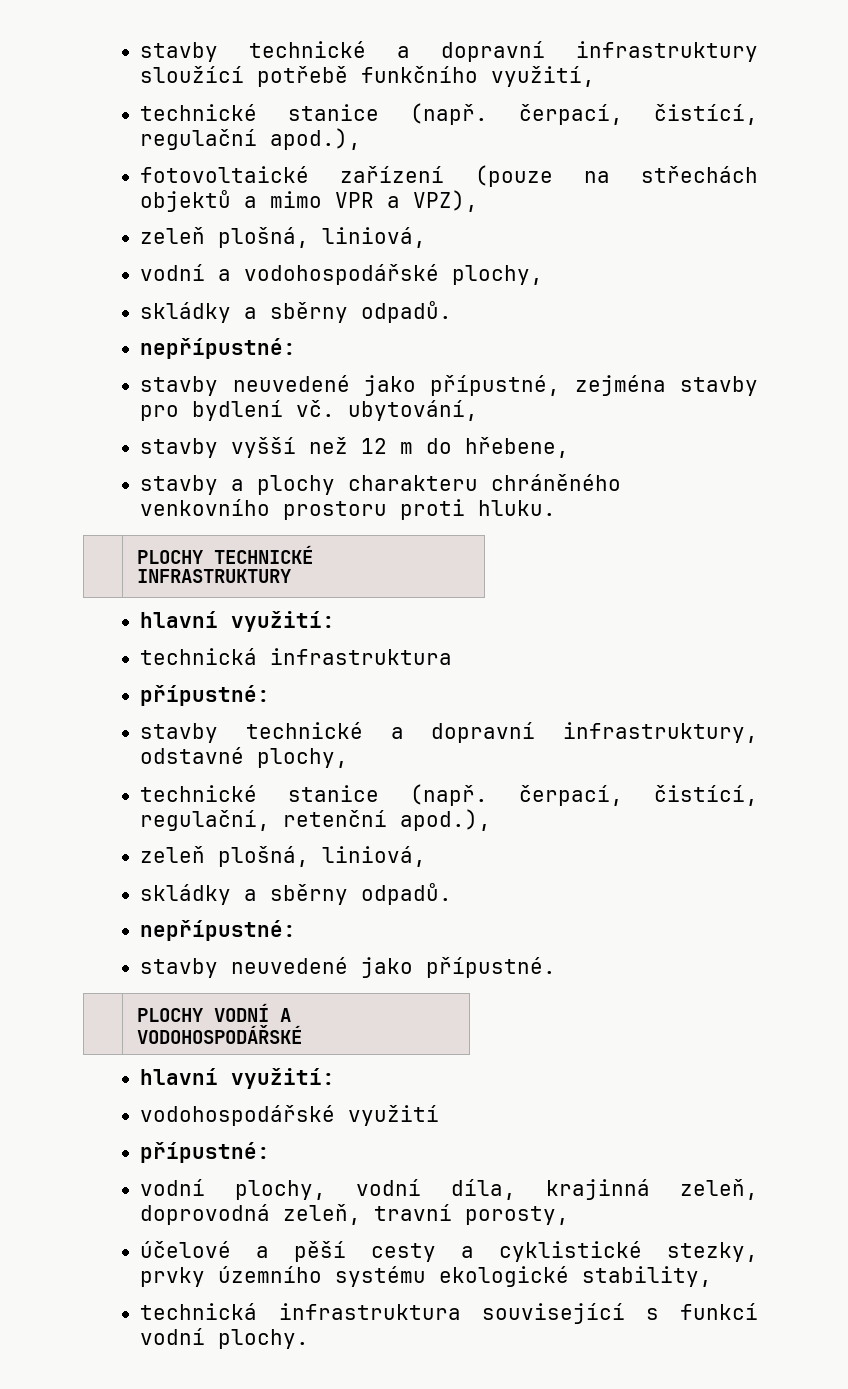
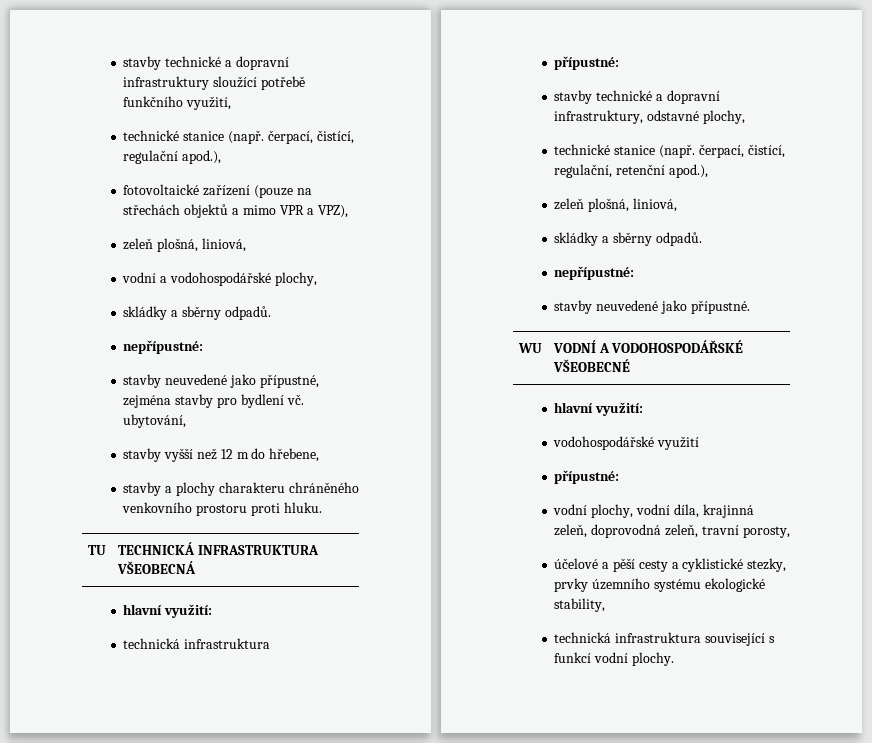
[136,545,313,564] [136,569,291,583] | PLOCHY TECHNICKÉ INFRASTRUKTURY -> [87,545,106,555] [117,542,319,555] [116,561,196,574] TU | TECHNICKÁ INFRASTRUKTURA VŠEOBECNÁ
[136,1008,203,1022] | PLOCHY -> [517,343,542,353] WU |
(302, 1034) none -> [552,359,630,372] VŠEOBECNÉ

